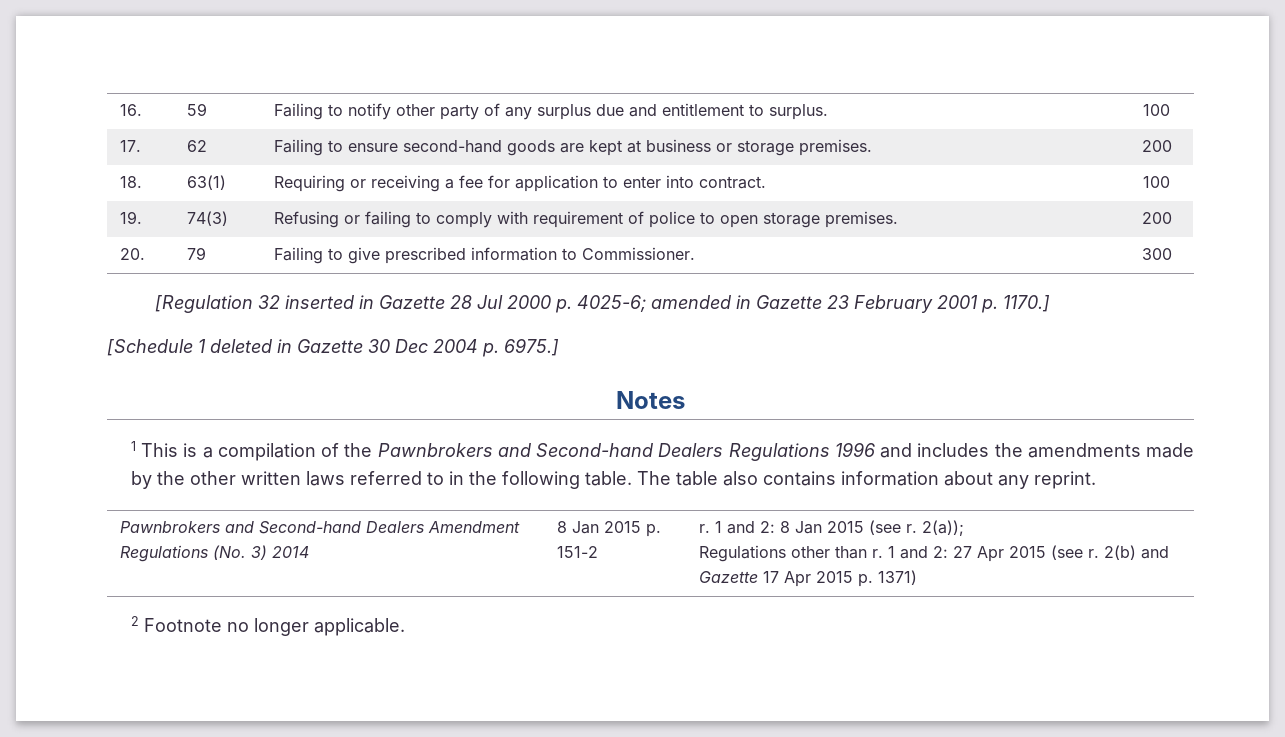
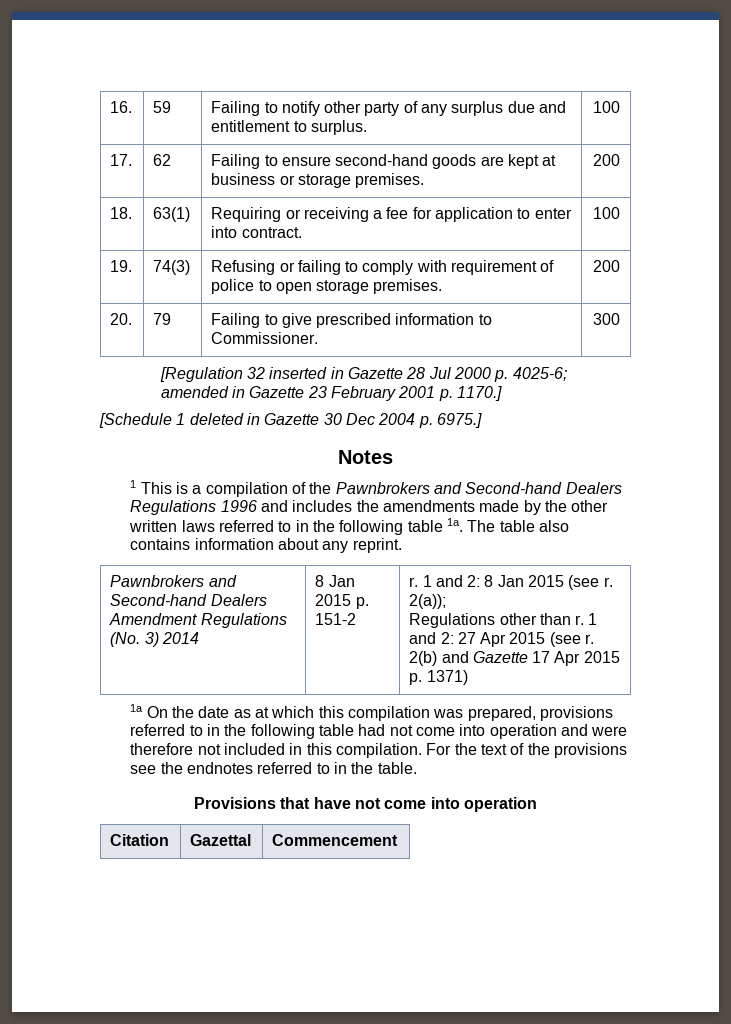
[584,471,632,486] table. -> [407,518,463,532] table 1a.
[130,616,405,636] 2 Footnote no longer applicable. -> [130,704,613,721] [130,724,628,739] [130,743,627,758] [130,762,417,774] [194,797,537,812] [110,834,170,846] [190,834,252,846] [272,834,399,846] 1a On the date as at which this compilation was prepared, provisions referred to in the following table had not come into operation and were therefore not included in this compilation. For the text of the provisions see the endnotes referred to in the table. // Provisions that have not come into operation // Citation | Gazettal | Commencement

